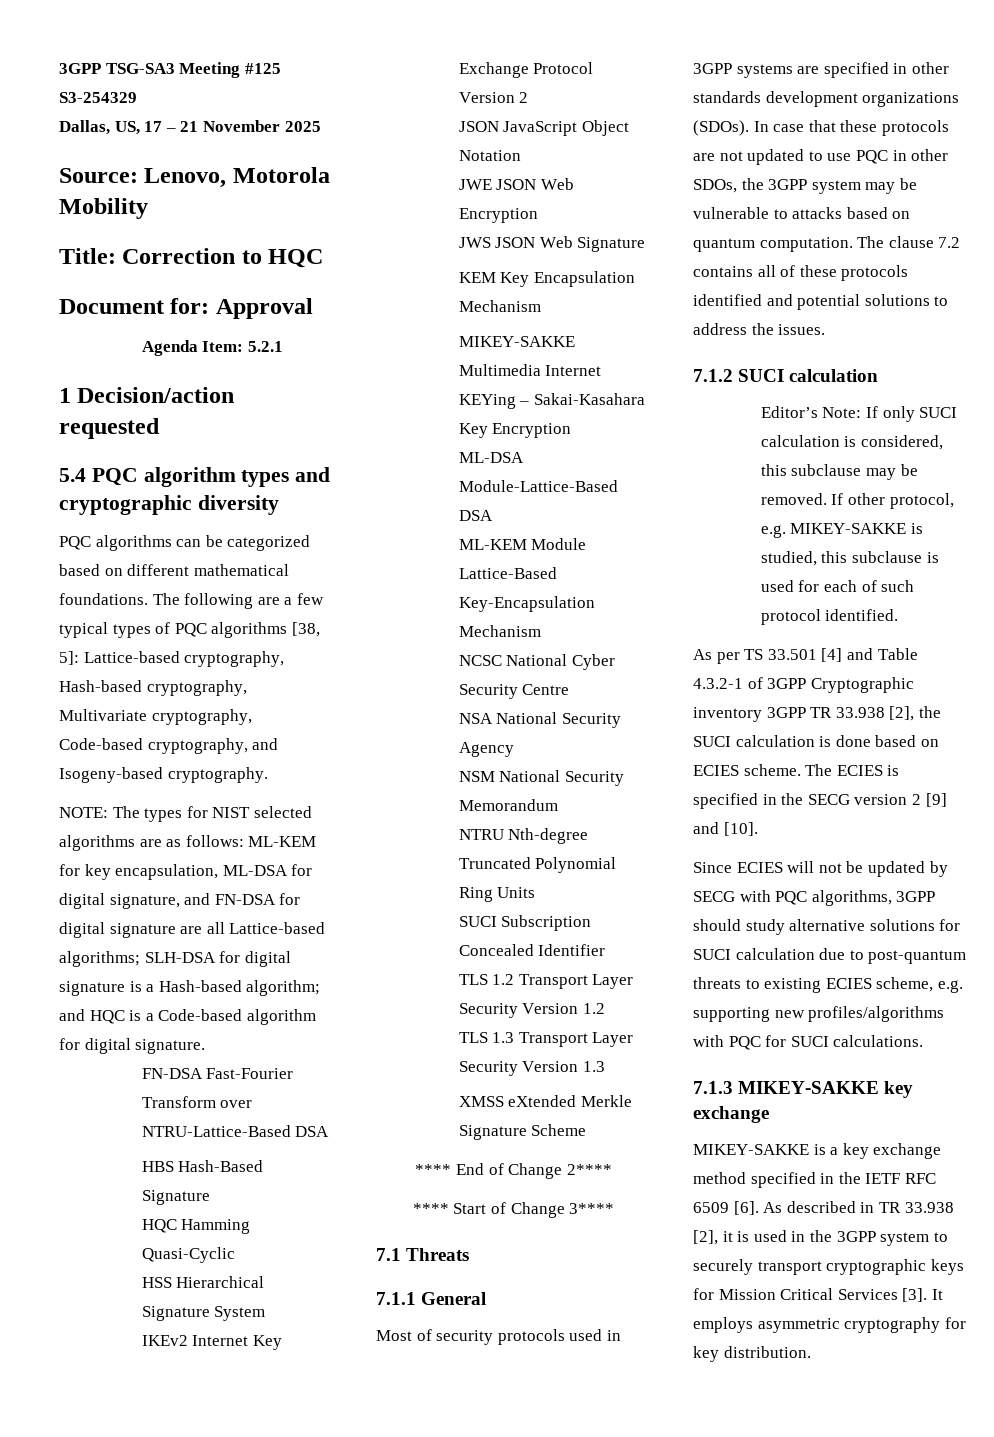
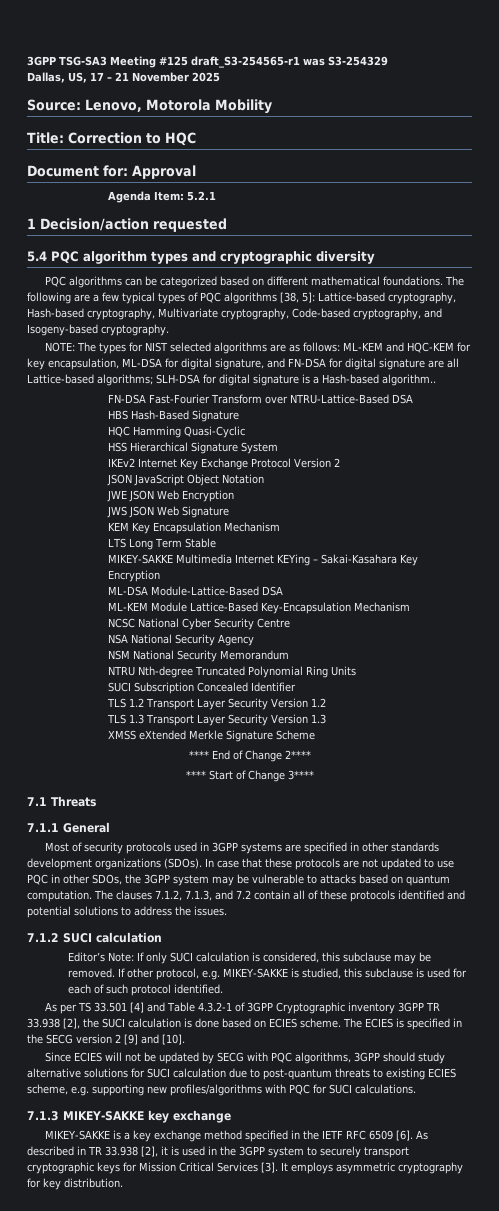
(281, 68) none -> [191,56,325,68] draft_S3-254565-r1 was
(317, 841) none -> [386,342,455,353] and HQC-KEM
[246,980,321,996] [59,1009,316,1025] [59,1038,206,1054] algorithm; and HQC is a Code-based algorithm for digital signature. -> [382,374,436,386] algorithm..
(541, 306) none -> [108,538,217,550] // LTS Long Term Stable
[888,236,961,248] [693,266,753,277] clause 7.2 contains -> [116,890,290,901] clauses 7.1.2, 7.1.3, and 7.2 contain

